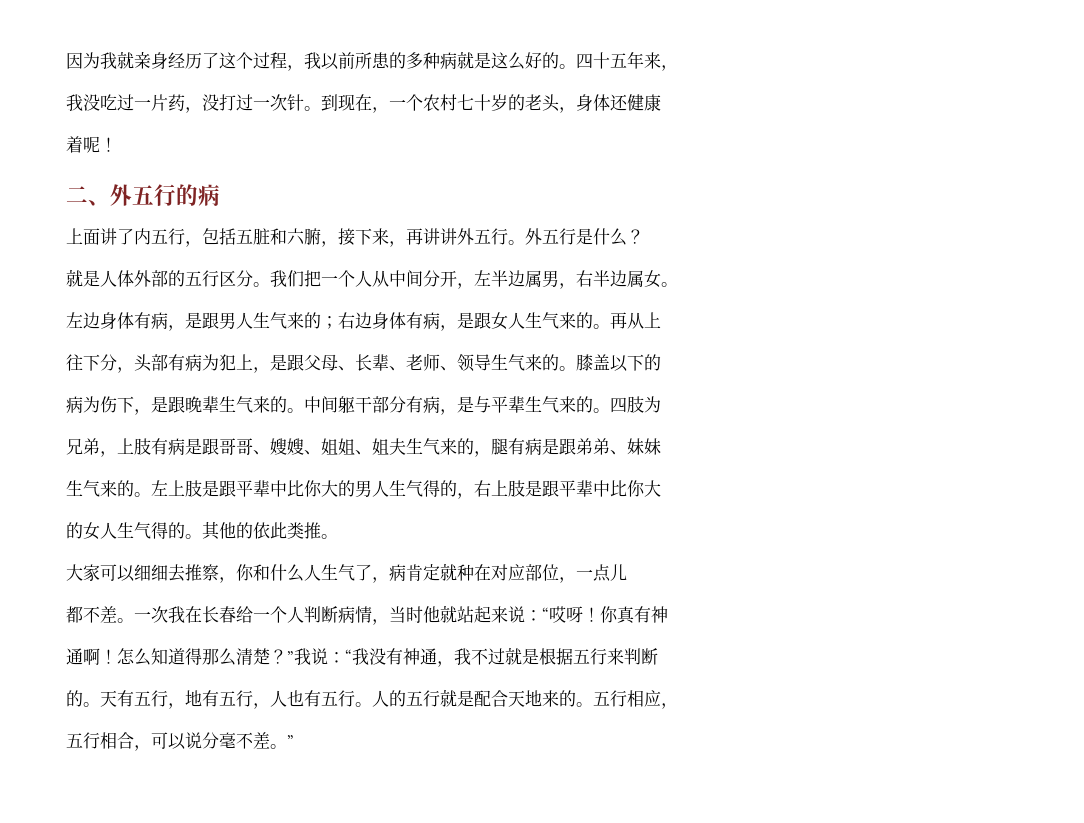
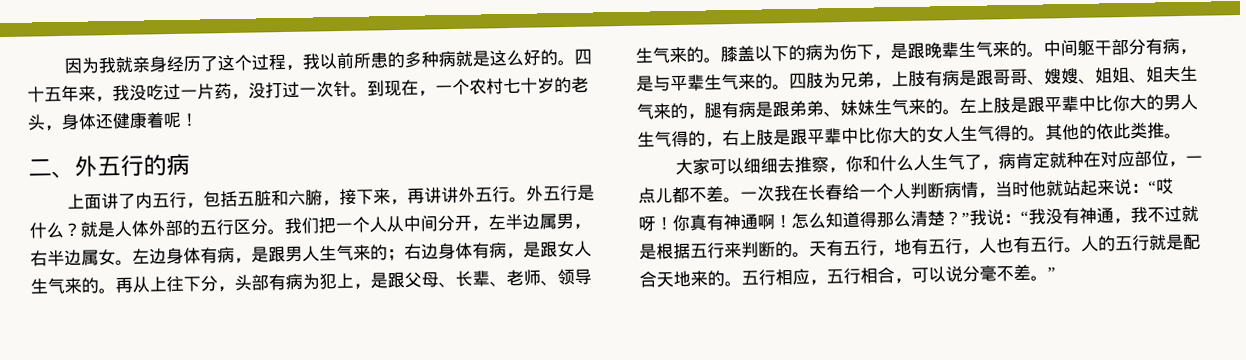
(678, 68) // -> (113, 99) none
(661, 102) // -> (148, 120) none
(644, 236) // -> (81, 229) none
(678, 284) // -> (133, 262) none
(661, 320) // -> (167, 284) none
(661, 362) // -> (806, 53) none
(661, 404) // -> (841, 80) none
(661, 446) // -> (875, 107) none
(661, 488) // -> (910, 135) none
(627, 572) // -> (673, 195) none
(668, 614) // -> (741, 222) none
(658, 656) // -> (776, 249) none
(678, 706) // -> (827, 282) none

